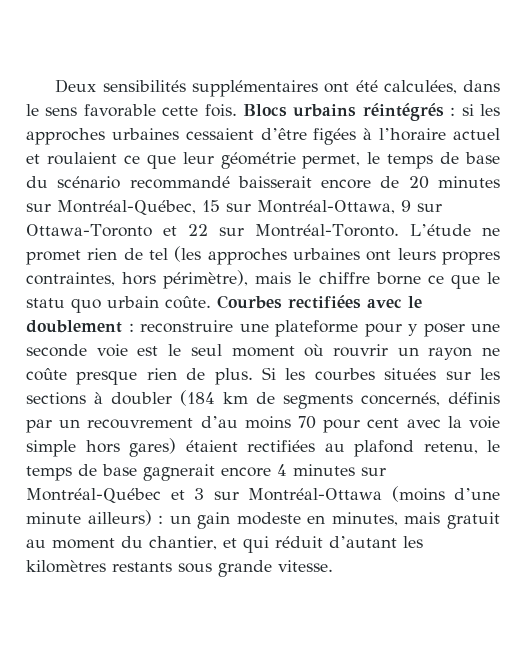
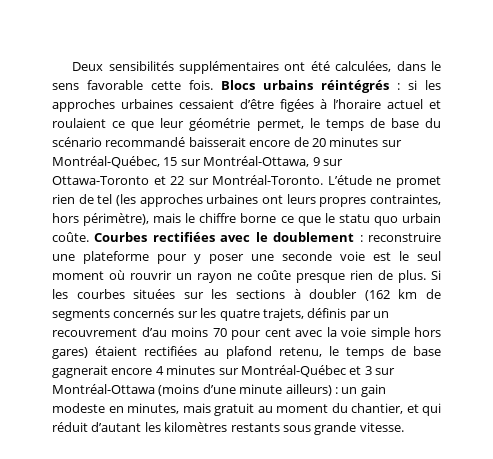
[180,390,215,406] (184 -> [364,290,390,301] (162
[361,392,440,406] concernés, -> [113,308,304,321] concernés sur les quatre trajets,

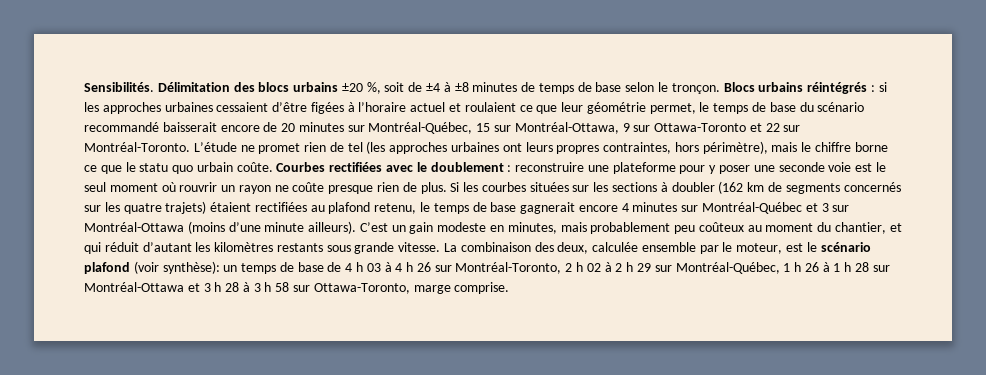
[72,61,441,74] [52,80,213,90] Deux sensibilités supplémentaires ont été calculées, dans le sens favorable cette fois. -> [84,82,720,94] Sensibilités. Délimitation des blocs urbains ±20 %, soit de ±4 à ±8 minutes de temps de base selon le tronçon.
[262,308,389,321] [52,327,441,340] [52,347,88,359] trajets, définis par un recouvrement d’au moins 70 pour cent avec la voie simple hors gares) -> [165,201,207,214] trajets)
[285,384,338,396] ailleurs) : -> [308,221,388,234] ailleurs). C’est
[214,403,254,416] gratuit -> [590,222,744,234] probablement peu coûteux
(404, 427) none -> [444,242,871,254] [84,261,890,274] [84,282,510,294] La combinaison des deux, calculée ensemble par le moteur, est le scénario plafond (voir synthèse): un temps de base de 4 h 03 à 4 h 26 sur Montréal-Toronto, 2 h 02 à 2 h 29 sur Montréal-Québec, 1 h 26 à 1 h 28 sur Montréal-Ottawa et 3 h 28 à 3 h 58 sur Ottawa-Toronto, marge comprise.

